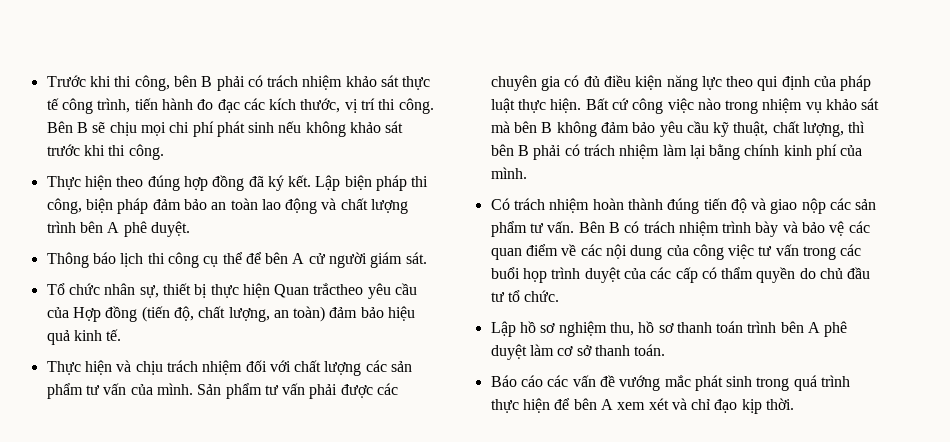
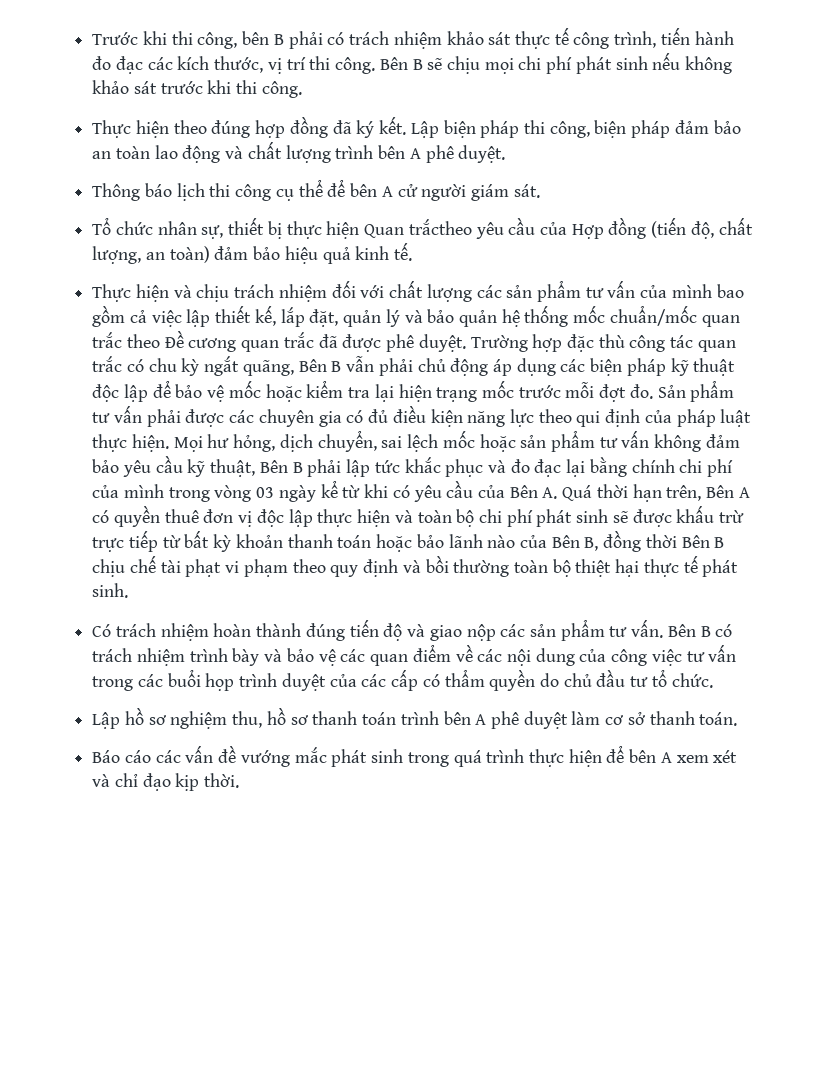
[156,383,193,395] mình. -> [671,284,744,298] [92,305,740,327] [92,330,736,352] [92,355,736,376] [92,380,653,402] mình bao gồm cả việc lập thiết kế, lắp đặt, quản lý và bảo quản hệ thống mốc chuẩn/mốc quan trắc theo Đề cương quan trắc đã được phê duyệt. Trường hợp đặc thù công tác quan trắc có chu kỳ ngắt quãng, Bên B vẫn phải chủ động áp dụng các biện pháp kỹ thuật độc lập để bảo vệ mốc hoặc kiểm tra lại hiện trạng mốc trước mỗi đợt đo.
[585,98,880,114] [490,121,553,133] Bất cứ công việc nào trong nhiệm vụ khảo sát mà bên B -> [173,430,650,452] Mọi hư hỏng, dịch chuyển, sai lệch mốc hoặc sản phẩm tư vấn
[772,121,866,137] [490,144,687,160] chất lượng, thì bên B phải có trách nhiệm làm -> [259,457,562,477] Bên B phải lập tức khắc phục và đo đạc
[783,145,812,156] kinh -> [679,459,703,473] chi
[490,167,527,179] mình. -> [123,480,750,502] [92,505,745,527] [92,530,725,552] [92,555,739,577] [92,583,129,598] mình trong vòng 03 ngày kể từ khi có yêu cầu của Bên A. Quá thời hạn trên, Bên A có quyền thuê đơn vị độc lập thực hiện và toàn bộ chi phí phát sinh sẽ được khấu trừ trực tiếp từ bất kỳ khoản thanh toán hoặc bảo lãnh nào của Bên B, đồng thời Bên B chịu chế tài phạt vi phạm theo quy định và bồi thường toàn bộ thiệt hại thực tế phát sinh.

